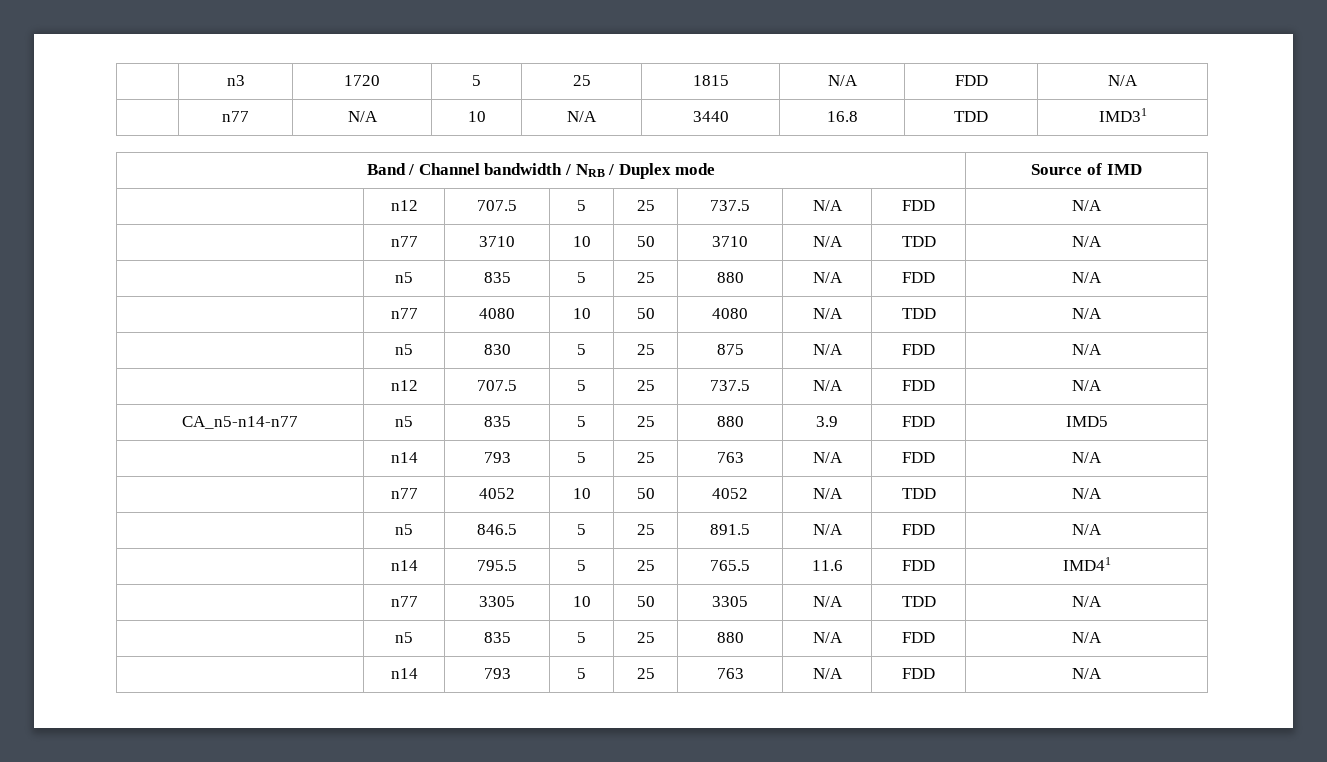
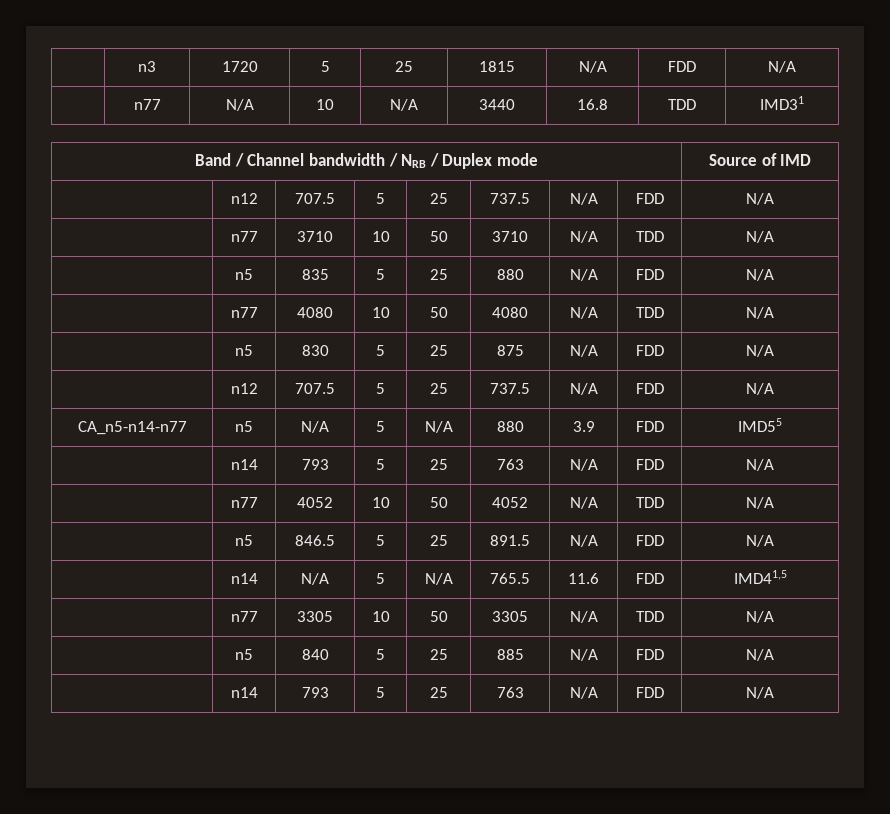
[483,416,511,427] [577,416,586,427] [636,416,655,427] 835 | 5 | 25 -> [301,421,329,433] [376,421,385,432] [424,421,453,433] N/A | 5 | N/A
[1065,416,1108,427] IMD5 -> [738,418,782,432] IMD55
[477,560,517,571] [577,560,586,571] [636,560,655,571] 795.5 | 5 | 25 -> [301,573,329,585] [376,573,385,584] [424,573,453,585] N/A | 5 | N/A
[1062,557,1111,571] IMD41 -> [733,570,787,584] IMD41,5
[483,632,511,643] [577,632,586,643] [636,632,655,643] [716,632,744,643] 835 | 5 | 25 | 880 -> [301,649,329,660] [376,649,385,660] [429,649,448,660] [496,649,524,660] 840 | 5 | 25 | 885

